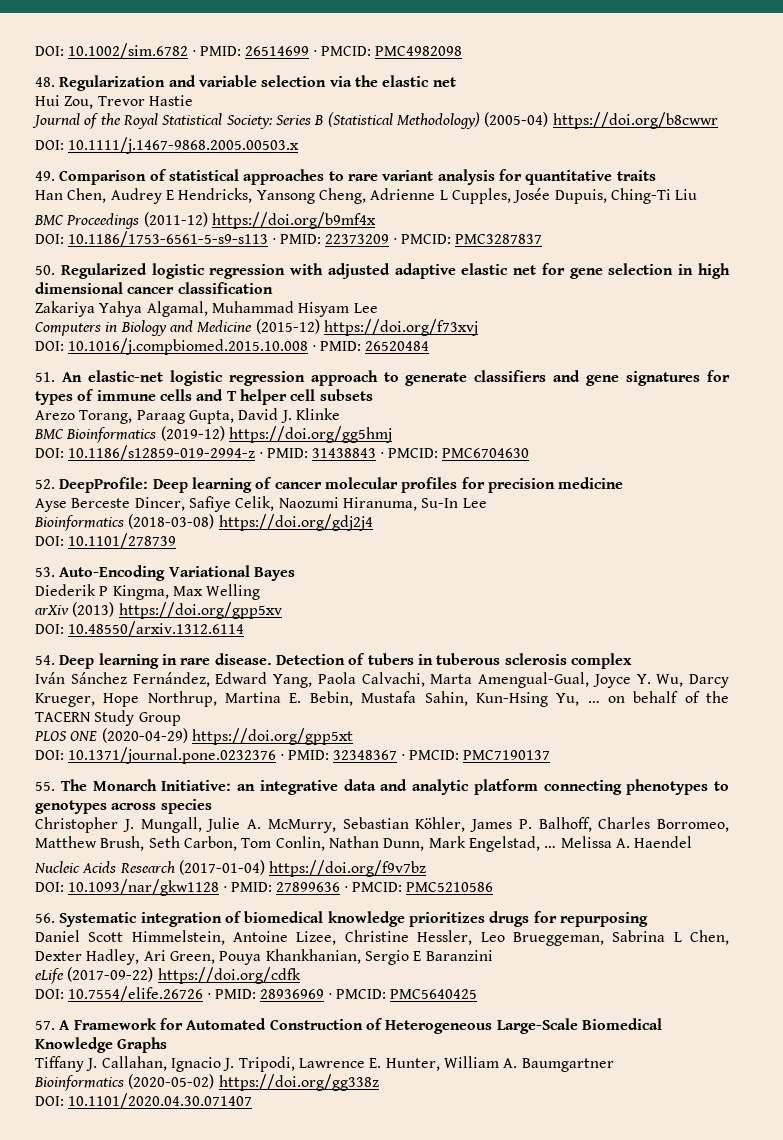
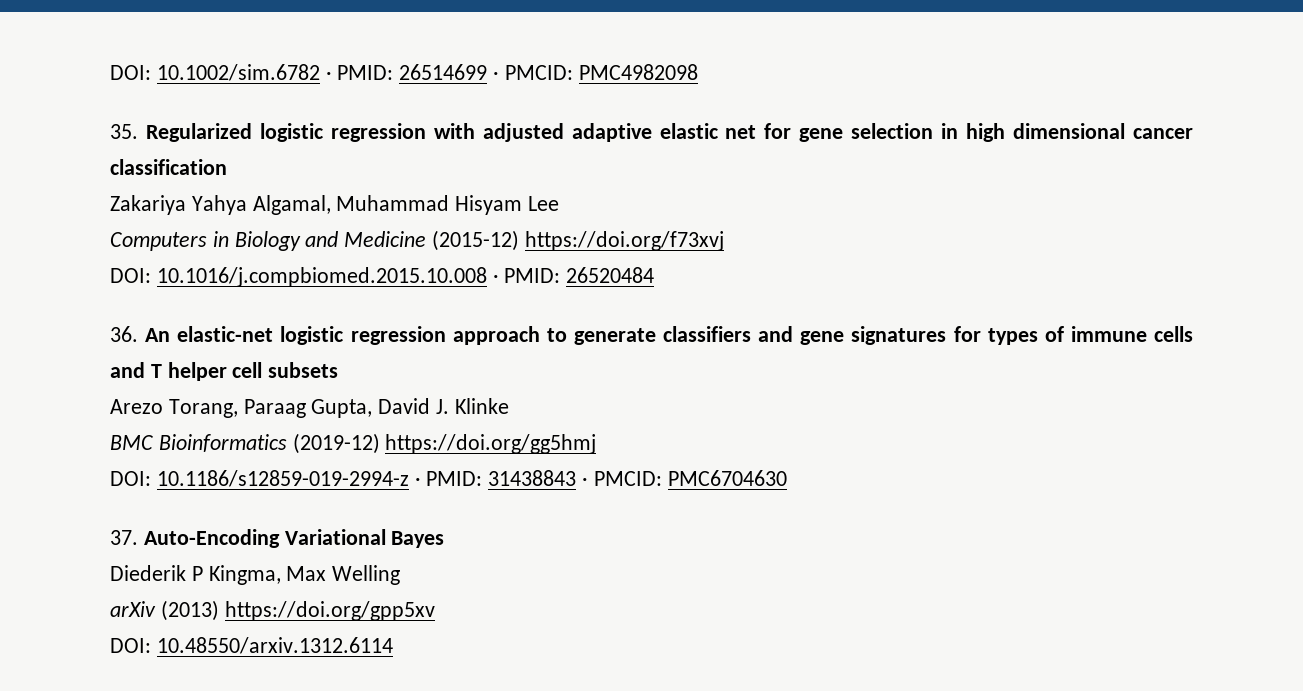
[35,75,456,91] [35,95,193,109] [32,112,718,129] [35,137,300,154] [35,169,656,185] [35,188,698,204] [34,212,376,229] [35,231,543,247] [35,265,55,275] 48. Regularization and variable selection via the elastic net // Hui Zou, Trevor Hastie // Journal of the Royal Statistical Society: Series B (Statistical Methodology) (2005-04) https://doi.org/b8cwwr // DOI: 10.1111/j.1467-9868.2005.00503.x // 49. Comparison of statistical approaches to rare variant analysis for quantitative traits // Han Chen, Audrey E Hendricks, Yansong Cheng, Adrienne L Cupples, Josée Dupuis, Ching-Ti Liu // BMC Proceedings (2011-12) https://doi.org/b9mf4x // DOI: 10.1186/1753-6561-5-s9-s113 · PMID: 22373209 · PMCID: PMC3287837 // 50. -> [110,124,138,139] 35.
[35,372,55,382] 51. -> [110,326,138,342] 36.
[35,477,624,493] [35,496,487,512] [34,514,373,531] [35,533,177,549] [35,567,55,577] 52. DeepProfile: Deep learning of cancer molecular profiles for precision medicine // Ayse Berceste Dincer, Safiye Celik, Naozumi Hiranuma, Su-In Lee // Bioinformatics (2018-03-08) https://doi.org/gdj2j4 // DOI: 10.1101/278739 // 53. -> [110,530,138,545] 37.
[35,653,632,669] [35,672,729,688] [35,691,730,707] [35,710,181,726] [34,728,353,745] [35,747,551,764] [35,779,729,795] [35,799,212,814] [35,817,729,833] [35,836,693,852] [34,860,427,877] [35,879,494,896] [35,911,648,927] [35,930,730,946] [35,949,493,965] [35,967,301,984] [35,986,478,1002] [35,1018,662,1034] [35,1037,168,1053] [35,1056,614,1072] [34,1074,379,1091] [35,1093,253,1109] // 54. Deep learning in rare disease. Detection of tubers in tuberous sclerosis complex // Iván Sánchez Fernández, Edward Yang, Paola Calvachi, Marta Amengual-Gual, Joyce Y. Wu, Darcy Krueger, Hope Northrup, Martina E. Bebin, Mustafa Sahin, Kun-Hsing Yu, … on behalf of the TACERN Study Group // PLOS ONE (2020-04-29) https://doi.org/gpp5xt // DOI: 10.1371/journal.pone.0232376 · PMID: 32348367 · PMCID: PMC7190137 // 55. The Monarch Initiative: an integrative data and analytic platform connecting phenotypes to genotypes across species // Christopher J. Mungall, Julie A. McMurry, Sebastian Köhler, James P. Balhoff, Charles Borromeo, Matthew Brush, Seth Carbon, Tom Conlin, Nathan Dunn, Mark Engelstad, … Melissa A. Haendel // Nucleic Acids Research (2017-01-04) https://doi.org/f9v7bz // DOI: 10.1093/nar/gkw1128 · PMID: 27899636 · PMCID: PMC5210586 // 56. Systematic integration of biomedical knowledge prioritizes drugs for repurposing // Daniel Scott Himmelstein, Antoine Lizee, Christine Hessler, Leo Brueggeman, Sabrina L Chen, Dexter Hadley, Ari Green, Pouya Khankhanian, Sergio E Baranzini // eLife (2017-09-22) https://doi.org/cdfk // DOI: 10.7554/elife.26726 · PMID: 28936969 · PMCID: PMC5640425 // 57. A Framework for Automated Construction of Heterogeneous Large-Scale Biomedical Knowledge Graphs // Tiffany J. Callahan, Ignacio J. Tripodi, Lawrence E. Hunter, William A. Baumgartner // Bioinformatics (2020-05-02) https://doi.org/gg338z // DOI: 10.1101/2020.04.30.071407 -> (393, 645) none

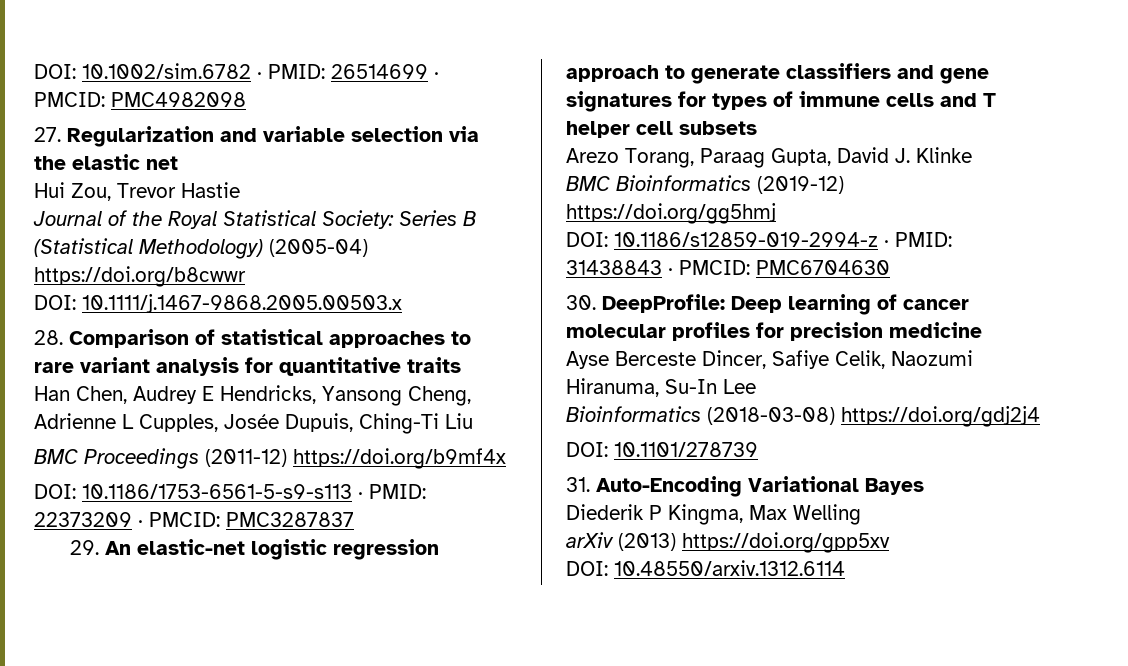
[110,123,1193,142] [110,159,227,175] [110,195,560,215] [110,230,724,251] [110,267,655,287] [110,326,138,342] 35. Regularized logistic regression with adjusted adaptive elastic net for gene selection in high dimensional cancer classification // Zakariya Yahya Algamal, Muhammad Hisyam Lee // Computers in Biology and Medicine (2015-12) https://doi.org/f73xvj // DOI: 10.1016/j.compbiomed.2015.10.008 · PMID: 26520484 // 36. -> [34,126,479,147] [34,154,178,170] [34,182,240,201] [33,210,476,229] [34,238,368,259] [34,266,246,287] [34,294,402,313] [34,329,471,348] [34,357,461,376] [34,385,471,406] [34,413,473,434] [34,448,506,469] [34,484,426,499] [34,512,354,527] [69,540,99,555] 27. Regularization and variable selection via the elastic net // Hui Zou, Trevor Hastie // Journal of the Royal Statistical Society: Series B (Statistical Methodology) (2005-04) https://doi.org/b8cwwr // DOI: 10.1111/j.1467-9868.2005.00503.x // 28. Comparison of statistical approaches to rare variant analysis for quantitative traits // Han Chen, Audrey E Hendricks, Yansong Cheng, Adrienne L Cupples, Josée Dupuis, Ching-Ti Liu // BMC Proceedings (2011-12) https://doi.org/b9mf4x // DOI: 10.1186/1753-6561-5-s9-s113 · PMID: 22373209 · PMCID: PMC3287837 // 29.
[110,530,138,545] 37. -> [566,294,969,315] [566,322,982,341] [566,350,973,369] [566,378,756,397] [566,406,1040,427] [566,442,758,457] [566,477,590,492] 30. DeepProfile: Deep learning of cancer molecular profiles for precision medicine // Ayse Berceste Dincer, Safiye Celik, Naozumi Hiranuma, Su-In Lee // Bioinformatics (2018-03-08) https://doi.org/gdj2j4 // DOI: 10.1101/278739 // 31.

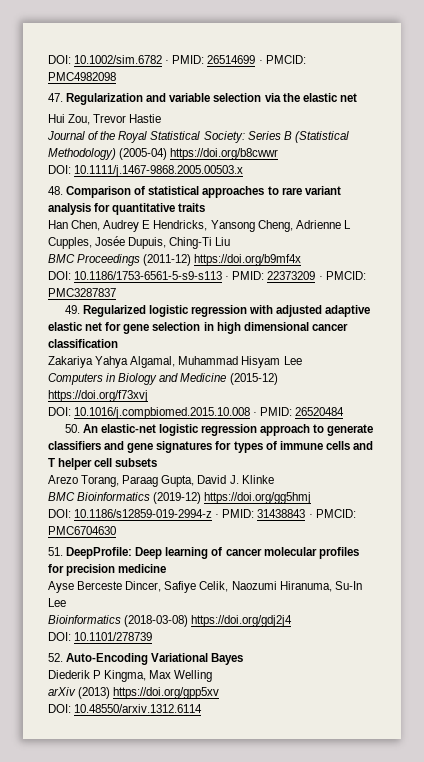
[34,127,61,142] 27. -> [48,93,63,102] 47.
[34,330,63,345] 28. -> [48,186,63,195] 48.
[69,540,99,555] 29. -> [64,305,371,317] [48,322,348,334] [48,339,118,348] [48,356,302,368] [48,373,278,385] [48,390,148,402] [48,407,345,419] [64,424,80,433] 49. Regularized logistic regression with adjusted adaptive elastic net for gene selection in high dimensional cancer classification // Zakariya Yahya Algamal, Muhammad Hisyam Lee // Computers in Biology and Medicine (2015-12) https://doi.org/f73xvj // DOI: 10.1016/j.compbiomed.2015.10.008 · PMID: 26520484 // 50.
[566,295,596,310] 30. -> [48,547,63,556] 51.
[566,477,590,492] 31. -> [48,653,63,662] 52.

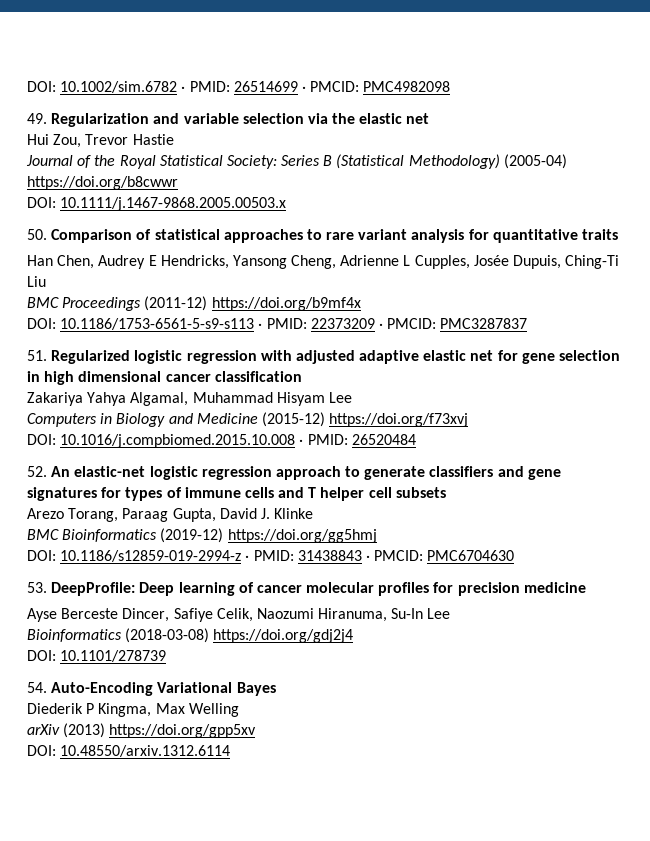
[48,93,63,102] 47. -> [27,113,47,124] 49.
[48,186,63,195] 48. -> [27,229,47,240] 50.
[64,305,80,314] 49. -> [27,350,47,361] 51.
[64,424,80,433] 50. -> [27,466,47,477] 52.
[48,547,63,556] 51. -> [27,582,47,593] 53.
[48,653,63,662] 52. -> [27,682,47,693] 54.

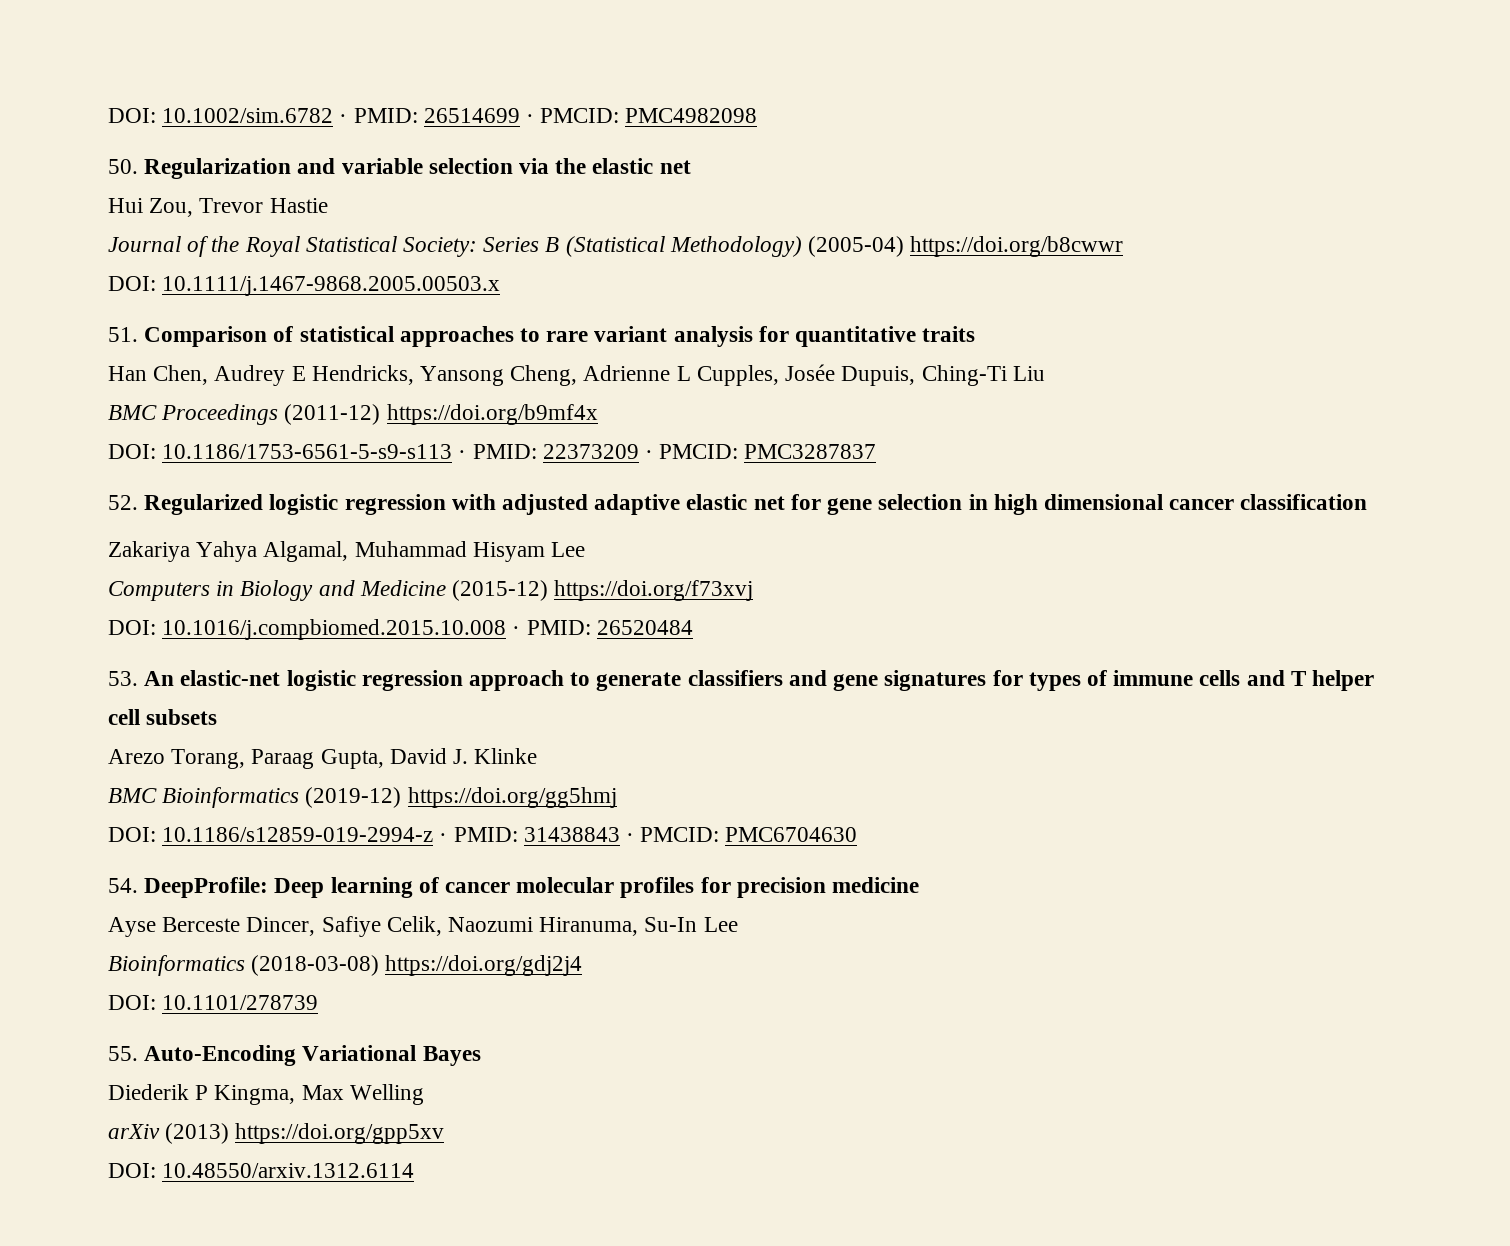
[27,113,47,124] 49. -> [108,159,138,174] 50.
[27,229,47,240] 50. -> [108,327,138,342] 51.
[27,350,47,361] 51. -> [108,495,138,510] 52.
[27,466,47,477] 52. -> [108,671,138,686] 53.
[27,582,47,593] 53. -> [108,878,138,893] 54.
[27,682,47,693] 54. -> [108,1046,138,1061] 55.

